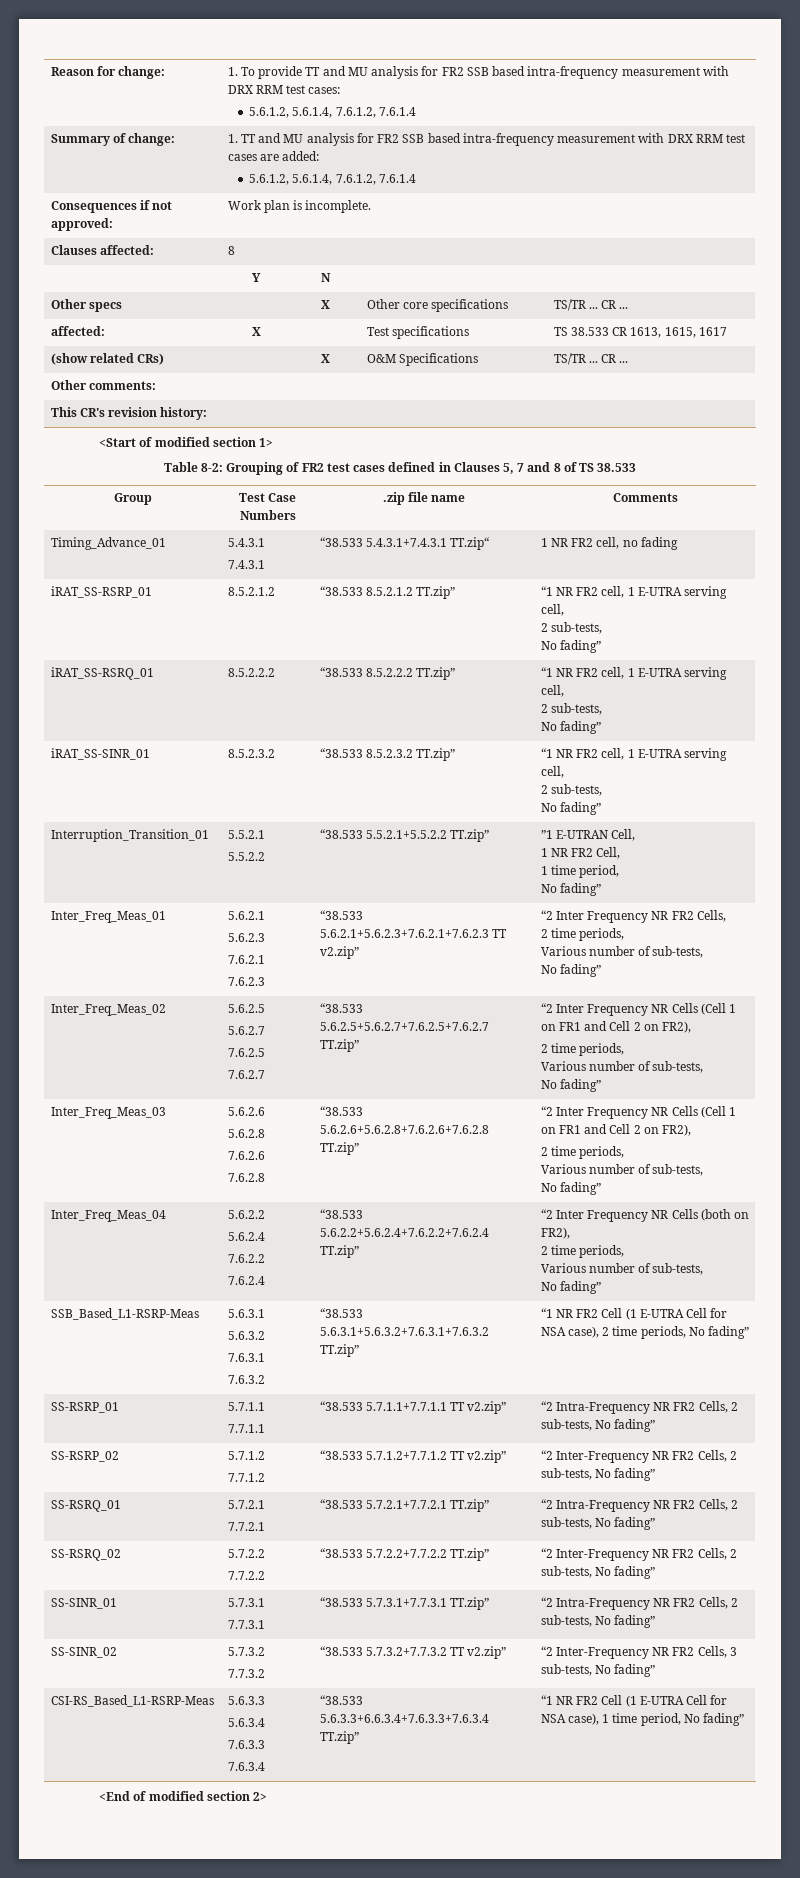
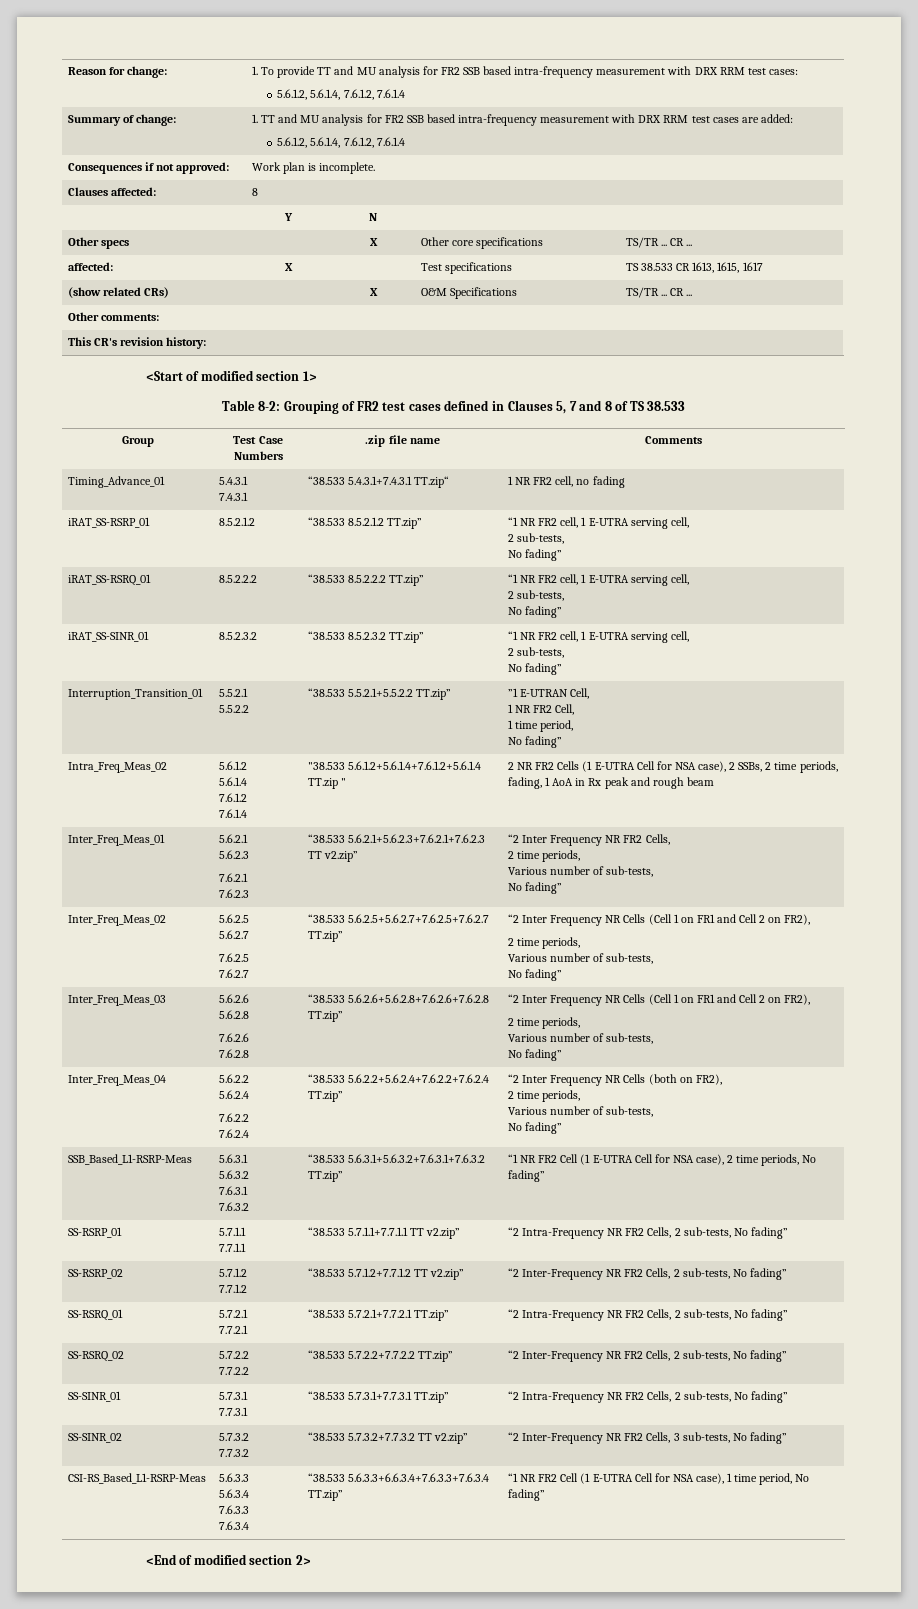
(601, 889) none -> [68,762,168,773] [219,761,248,770] [219,777,248,786] [219,793,248,802] [219,809,248,818] [308,761,482,770] [308,778,347,789] [508,761,838,773] [508,777,714,789] // Intra_Freq_Meas_02 | 5.6.1.2 // 5.6.1.4 // 7.6.1.2 // 7.6.1.4 | "38.533 5.6.1.2+5.6.1.4+7.6.1.2+5.6.1.4 TT.zip " | 2 NR FR2 Cells (1 E-UTRA Cell for NSA case), 2 SSBs, 2 time periods, fading, 1 AoA in Rx peak and rough beam

